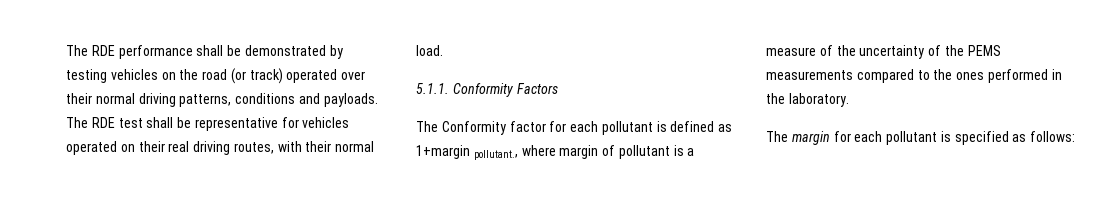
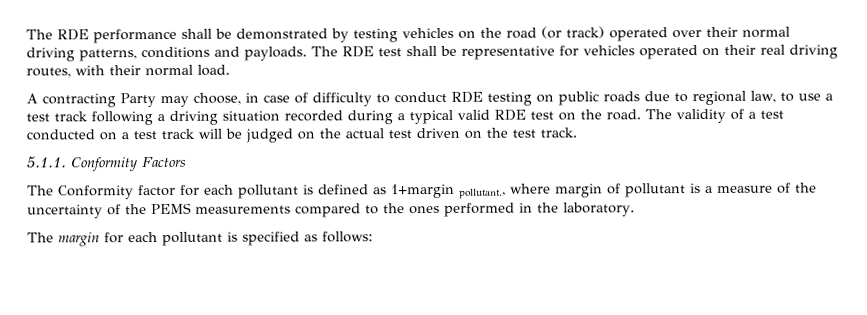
(443, 50) none -> [26,90,833,108] [26,108,784,126] [26,127,577,143] // A contracting Party may choose, in case of difficulty to conduct RDE testing on public roads due to regional law, to use a test track following a driving situation recorded during a typical valid RDE test on the road. The validity of a test conducted on a test track will be judged on the actual test driven on the test track.

